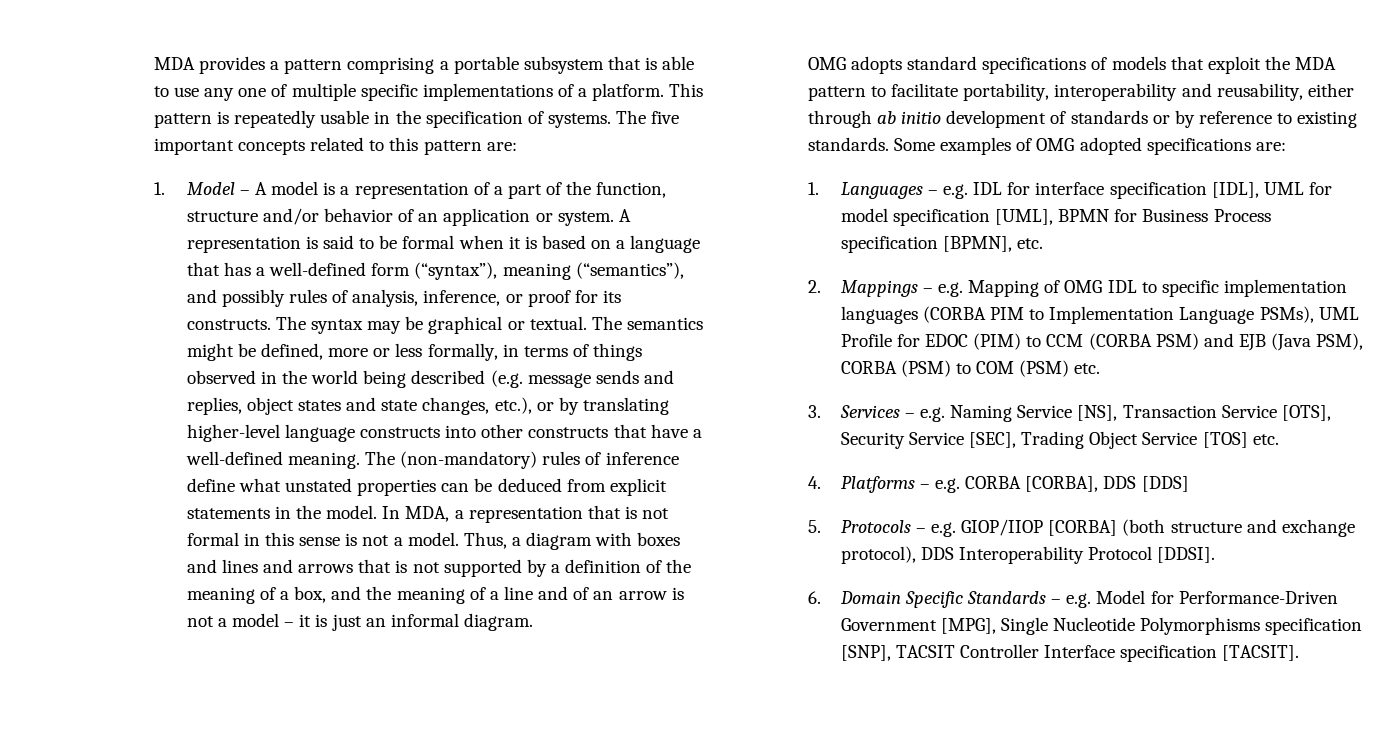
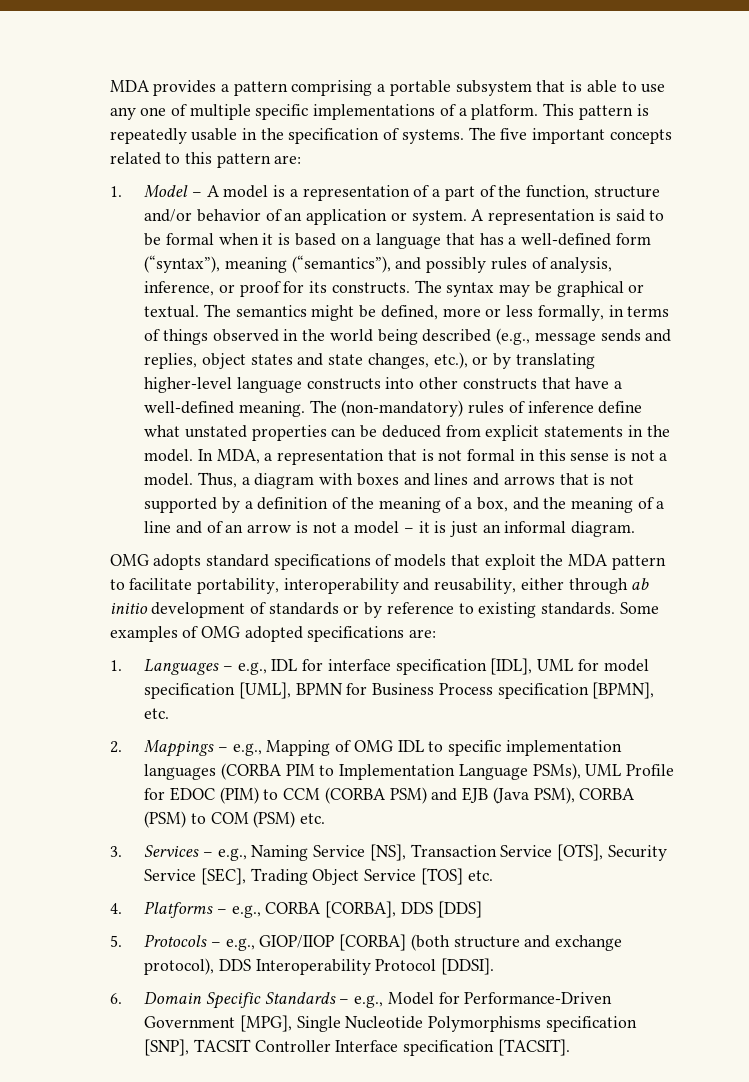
[490,370,523,388] (e.g. -> [496,328,531,345] (e.g.,
[943,184,969,199] e.g. -> [237,662,267,675] e.g.,
[938,282,964,297] e.g. -> [232,743,262,756] e.g.,
[920,407,946,422] e.g. -> [217,848,247,861] e.g.,
[935,478,961,493] e.g. -> [231,905,261,918] e.g.,
[931,522,957,537] e.g. -> [225,938,255,951] e.g.,
[1066,593,1092,608] e.g. -> [354,995,384,1008] e.g.,

